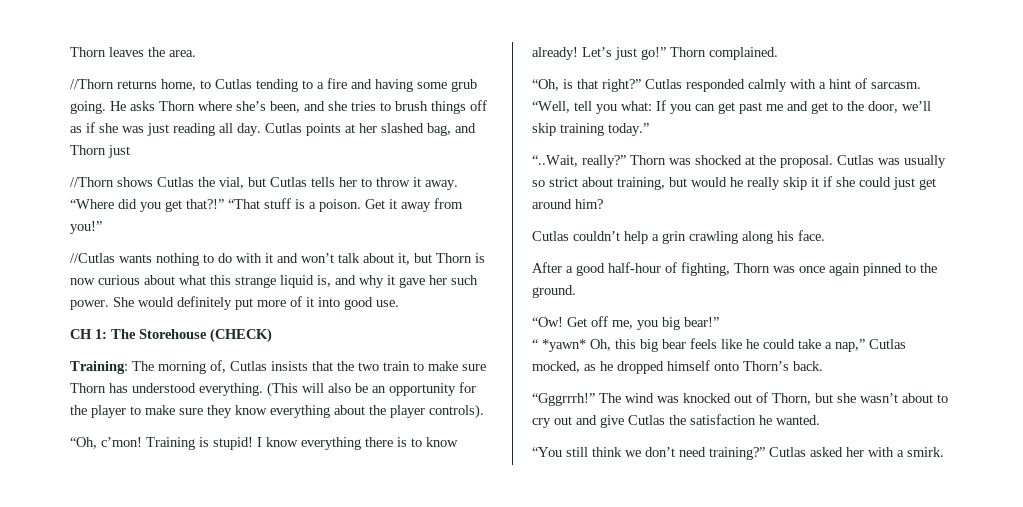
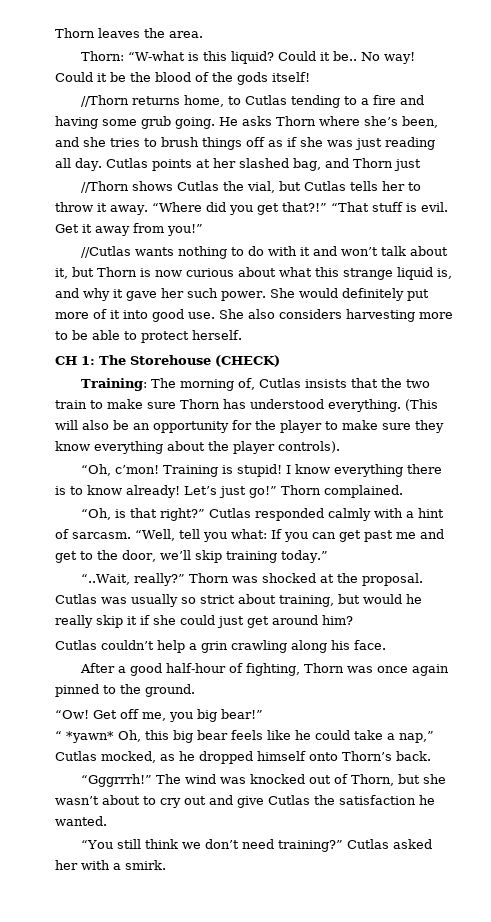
(196, 53) none -> [81,51,416,64] [55,72,310,85] // Thorn: “W-what is this liquid? Could it be.. No way! Could it be the blood of the gods itself!
[309,199,361,212] a poison. -> [420,202,448,212] evil.
(399, 303) none -> [219,309,453,322] [55,330,242,343] She also considers harvesting more to be able to protect herself.

